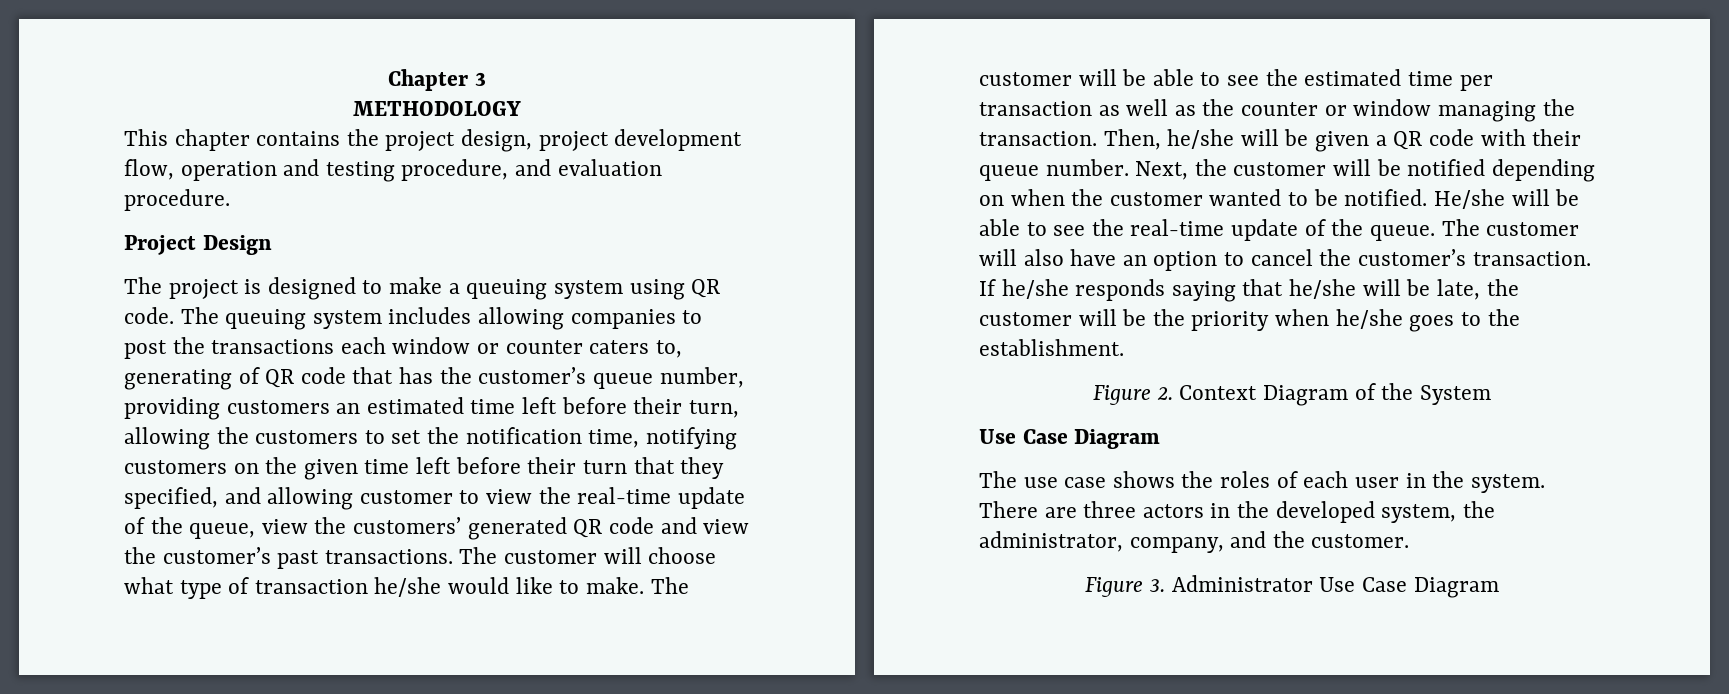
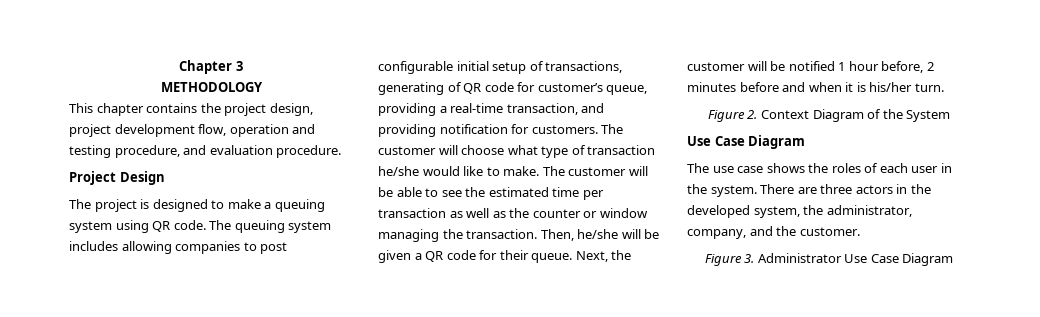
[172,337,682,358] [124,367,744,390] [124,397,739,420] [124,427,737,450] [124,457,725,480] [124,487,745,510] [124,517,750,540] [124,547,453,569] the transactions each window or counter caters to, generating of QR code that has the customer’s queue number, providing customers an estimated time left before their turn, allowing the customers to set the notification time, notifying customers on the given time left before their turn that they specified, and allowing customer to view the real-time update of the queue, view the customers’ generated QR code and view the customer’s past transactions. -> [378,61,623,74] [378,82,648,95] [378,103,605,116] [378,124,598,137] configurable initial setup of transactions, generating of QR code for customer’s queue, providing a real-time transaction, and providing notification for customers.
[1480,129,1582,146] [979,159,1129,181] with their queue number. -> [479,250,573,263] for their queue.
[1491,159,1595,182] [979,189,1580,209] [979,219,1580,241] [979,249,1591,271] [979,279,1519,302] [979,309,1520,332] [979,339,1124,356] depending on when the customer wanted to be notified. He/she will be able to see the real-time update of the queue. The customer will also have an option to cancel the customer’s transaction. If he/she responds saying that he/she will be late, the customer will be the priority when he/she goes to the establishment. -> [838,61,934,73] [687,82,944,92] 1 hour before, 2 minutes before and when it is his/her turn.

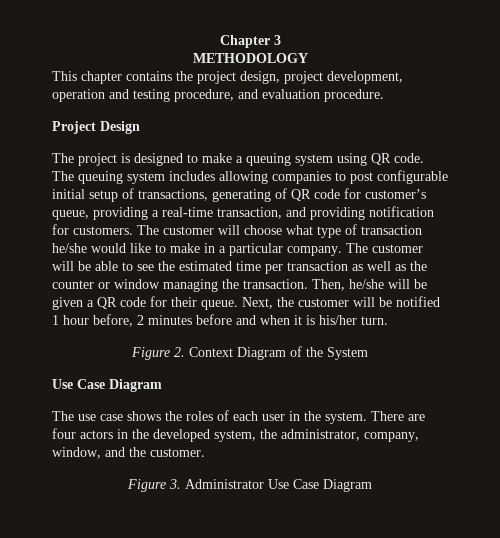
[114,124,227,137] development flow, -> [327,71,403,84] development,
[503,166,540,176] make. -> [170,243,342,256] make in a particular company.
[820,184,853,194] three -> [52,428,76,439] four
(746, 234) none -> [52,447,101,459] window,

